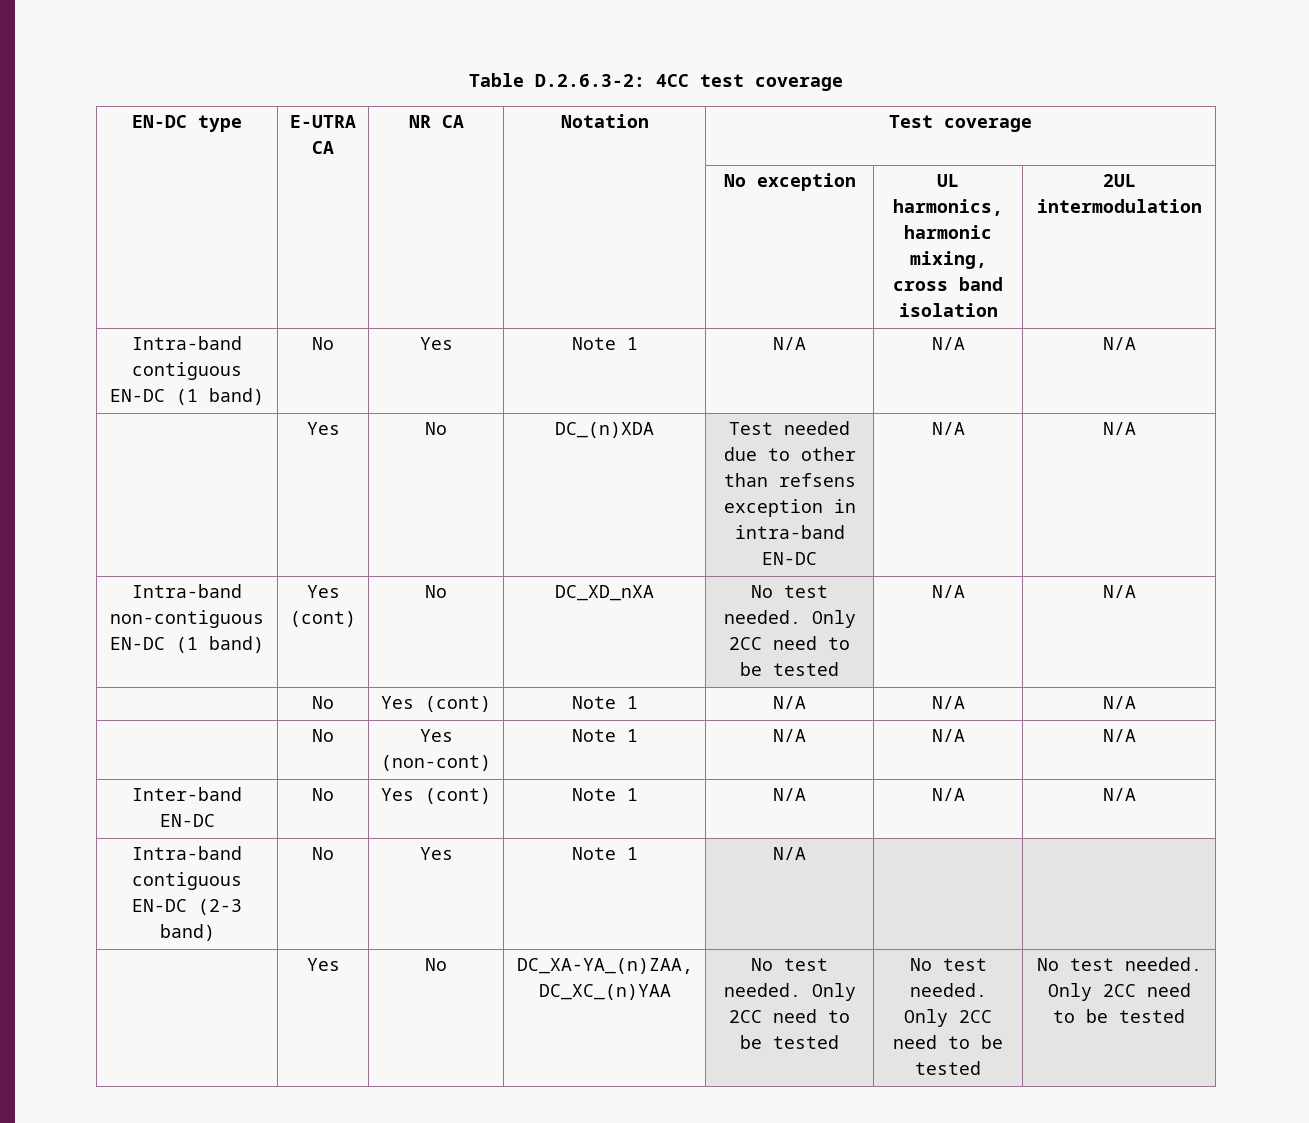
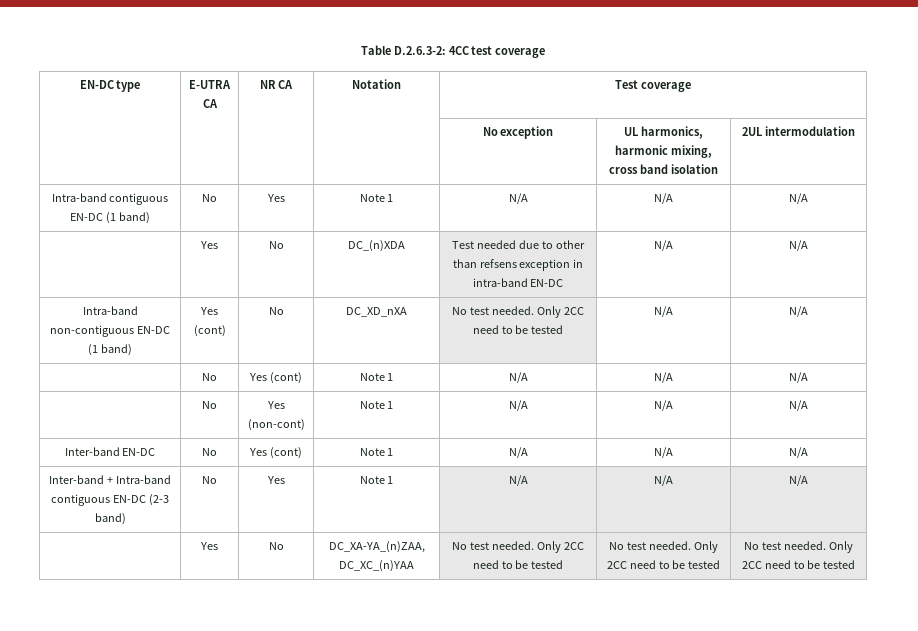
(1136, 794) none -> [49,475,113,484] Inter-band +
(806, 853) | -> [654,475,673,486] [789,475,808,486] N/A | N/A

